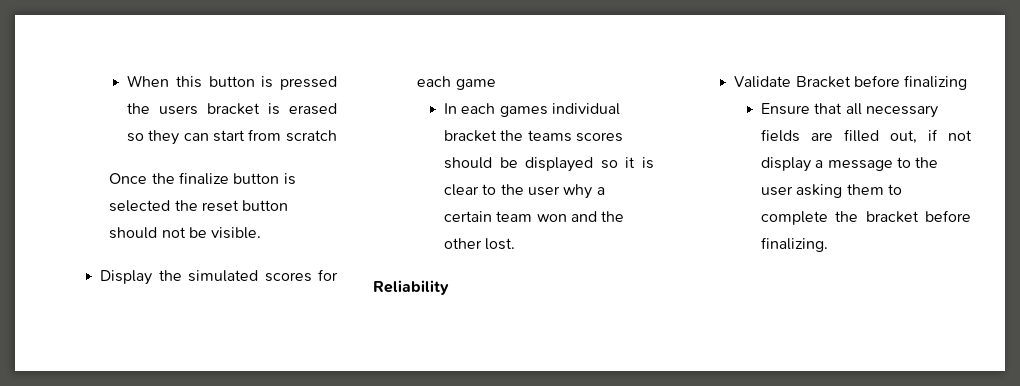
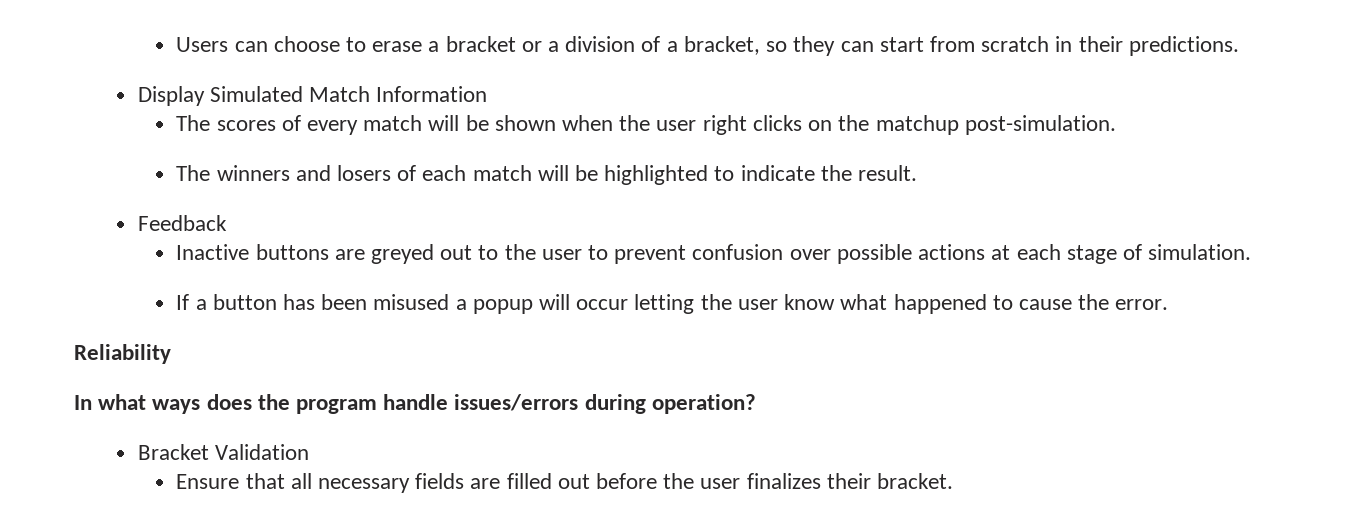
[127,75,337,90] [127,103,337,115] When this button is pressed the users bracket is erased -> [176,36,760,55] Users can choose to erase a bracket or a division of a bracket,
[109,172,296,185] [109,200,289,212] [109,227,262,239] [100,269,338,285] [417,76,496,90] [444,103,621,117] [444,130,624,142] [444,157,654,172] [444,184,605,199] [444,211,625,222] [444,238,516,250] [373,280,449,295] [734,75,968,90] // Once the finalize button is selected the reset button should not be visible. // Display the simulated scores for each game // In each games individual bracket the teams scores should be displayed so it is clear to the user why a certain team won and the other lost. // Reliability // Validate Bracket before finalizing -> [1055,36,1239,56] [137,86,488,106] [176,115,1116,135] [176,165,918,185] [137,215,227,231] [176,244,1252,264] [176,294,1169,314] [74,344,171,364] [74,394,756,414] [137,444,310,460] in their predictions. // Display Simulated Match Information // The scores of every match will be shown when the user right clicks on the matchup post-simulation. // The winners and losers of each match will be highlighted to indicate the result. // Feedback // Inactive buttons are greyed out to the user to prevent confusion over possible actions at each stage of simulation. // If a button has been misused a popup will occur letting the user know what happened to cause the error. // Reliability // In what ways does the program handle issues/errors during operation? // Bracket Validation
[890,129,972,144] [761,157,939,172] [761,184,903,198] [761,210,971,225] [761,237,829,252] out, if not display a message to the user asking them to complete the bracket before finalizing. -> [557,473,954,489] out before the user finalizes their bracket.

